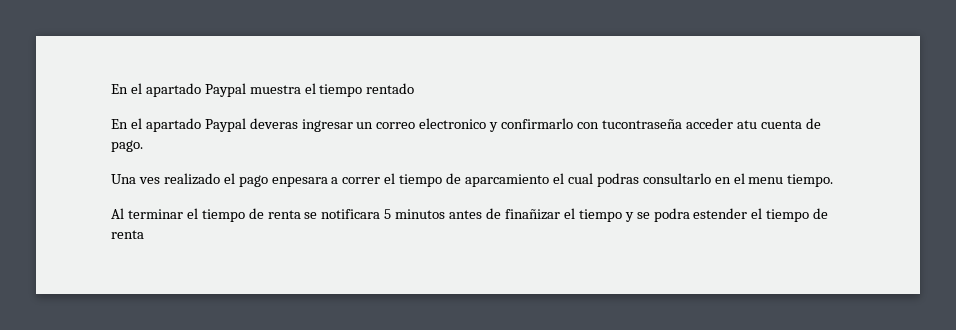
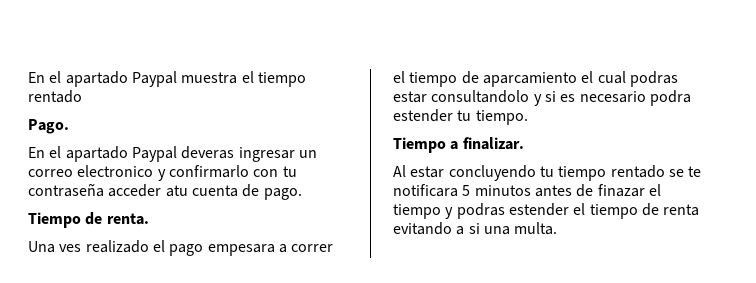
(415, 88) none -> [28,119,69,134] // Pago.
[601,119,682,129] tucontraseña -> [282,166,297,177] [28,183,104,197] tu contraseña
(143, 146) none -> [28,212,149,228] // Tiempo de renta.
[271,177,328,187] enpesara -> [207,244,275,256] empesara
[642,173,834,187] [111,208,318,222] consultarlo en el menu tiempo. // Al terminar el tiempo de renta se -> [393,90,691,106] [393,109,528,125] [393,137,524,153] [393,165,702,181] estar consultandolo y si es necesario podra estender tu tiempo. // Tiempo a finalizar. // Al estar concluyendo tu tiempo rentado se te
[504,209,560,220] finañizar -> [597,184,645,197] finazar
[636,208,690,222] se podra -> [456,203,505,219] podras
(144, 234) none -> [393,222,558,235] evitando a si una multa.

